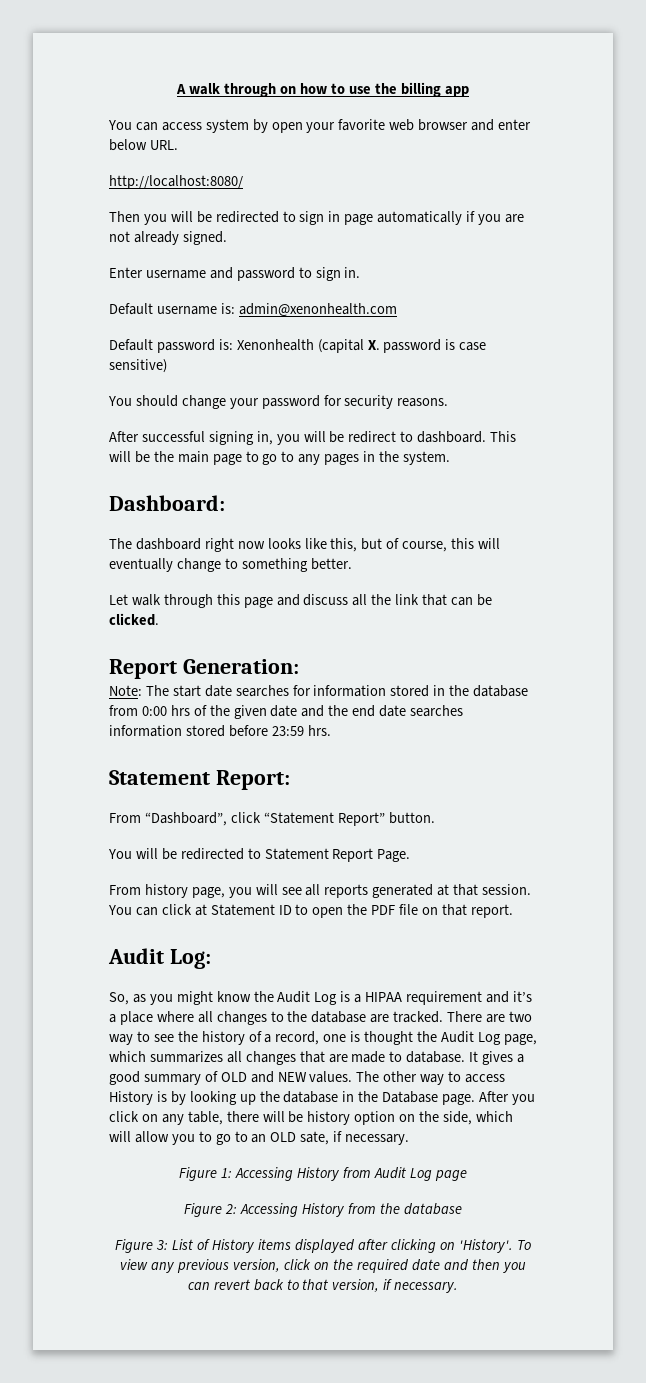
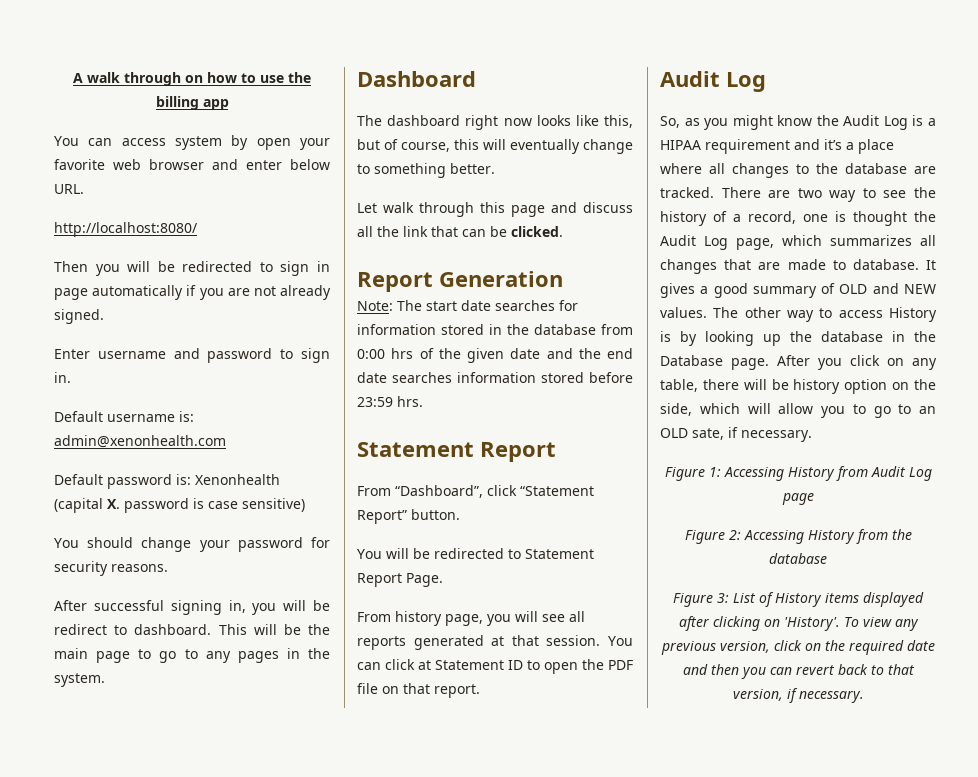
[109,495,225,511] Dashboard: -> [357,71,476,87] Dashboard
[182,659,299,674] Generation: -> [439,271,563,287] Generation
[215,770,290,790] Report: -> [480,442,556,462] Report
[169,949,211,969] Log: -> [726,72,766,92] Log

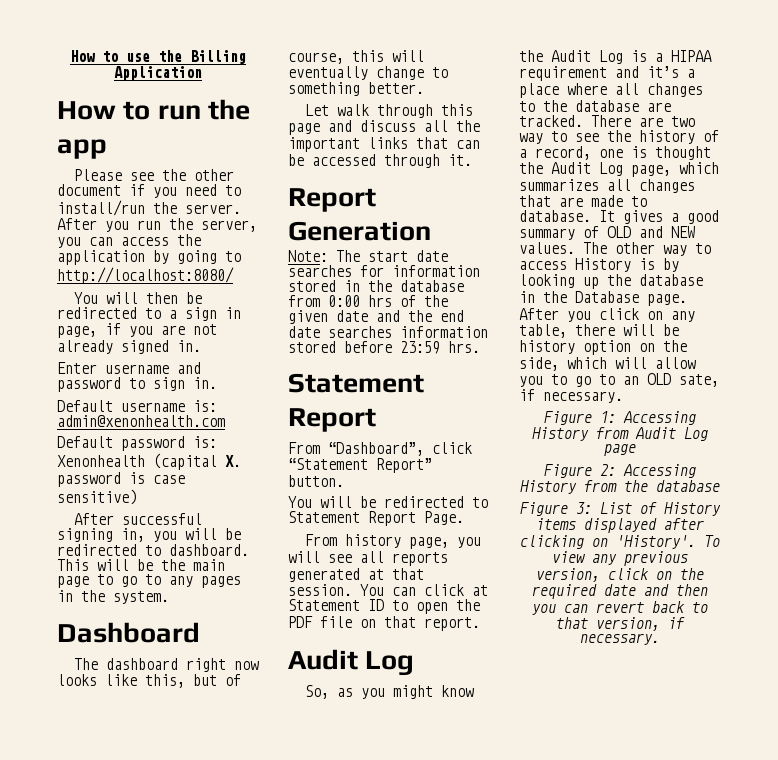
[73,72,311,86] [155,96,229,110] [54,135,330,150] [54,159,330,170] [54,184,84,194] [54,222,198,237] [54,261,273,276] A walk through on how to use the billing app // You can access system by open your favorite web browser and enter below URL. // http://localhost:8080/ // Then you will be redirected to -> [70,50,246,64] [114,66,202,81] [57,99,251,120] [57,139,107,159] [74,169,235,181] [57,184,241,198] [57,200,241,216] [57,218,257,232] [57,234,201,248] [57,250,241,265] [57,267,234,284] [74,292,203,304] [57,307,177,319] How to use the Billing Application // How to run the app // Please see the other document if you need to install/run the server. After you run the server, you can access the application by going to http://localhost:8080/ // You will then be redirected to a
[54,285,184,300] page automatically -> [57,326,97,338] page,
[54,309,104,324] signed. -> [121,340,201,354] signed in.
[54,537,330,552] [54,561,168,576] // You should change your password for security reasons. -> (137, 497) none
[54,624,107,635] redirect -> [57,544,137,556] redirected
[403,226,428,237] link -> [288,137,408,152] important links
[511,226,563,237] clicked. -> [312,154,472,168] accessed through it.

